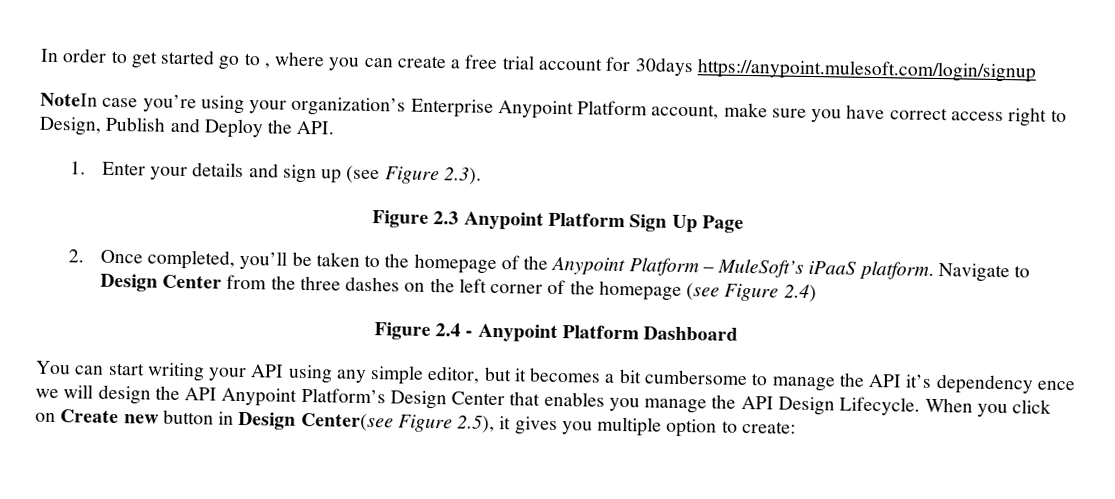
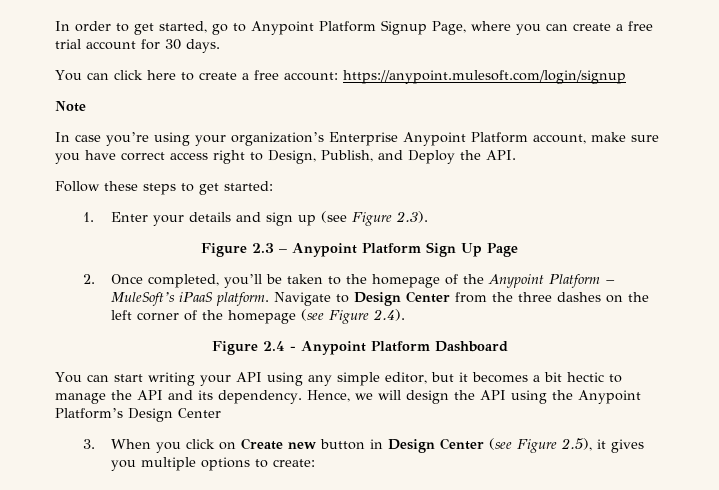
[160,49,216,65] started -> [159,21,207,33] started,
[263,62,270,69] , -> [251,20,466,35] Anypoint Platform Signup Page,
[634,57,694,77] 30days -> [165,39,220,53] [55,70,338,81] 30 days. // You can click here to create a free account:
[40,92,98,107] NoteIn -> [55,101,86,112] [55,132,70,142] Note // In
[105,116,167,132] Publish -> [321,150,373,162] Publish,
(336, 127) none -> [55,181,273,195] // Follow these steps to get started:
(460, 218) none -> [279,249,287,253] –
[783,283,817,303] 2.4) -> [373,309,406,321] 2.4).
[643,369,748,386] cumbersome -> [566,372,604,382] hectic
[905,374,1075,395] it’s dependency ence -> [168,390,350,404] and its dependency. Hence,
(218, 394) none -> [510,390,573,404] using the
[509,391,921,416] that enables you manage the API Design Lifecycle. -> [83,439,96,449] // 3.
[300,412,394,432] Center(see -> [440,438,513,450] Center (see
[666,418,718,438] option -> [201,457,251,471] options

